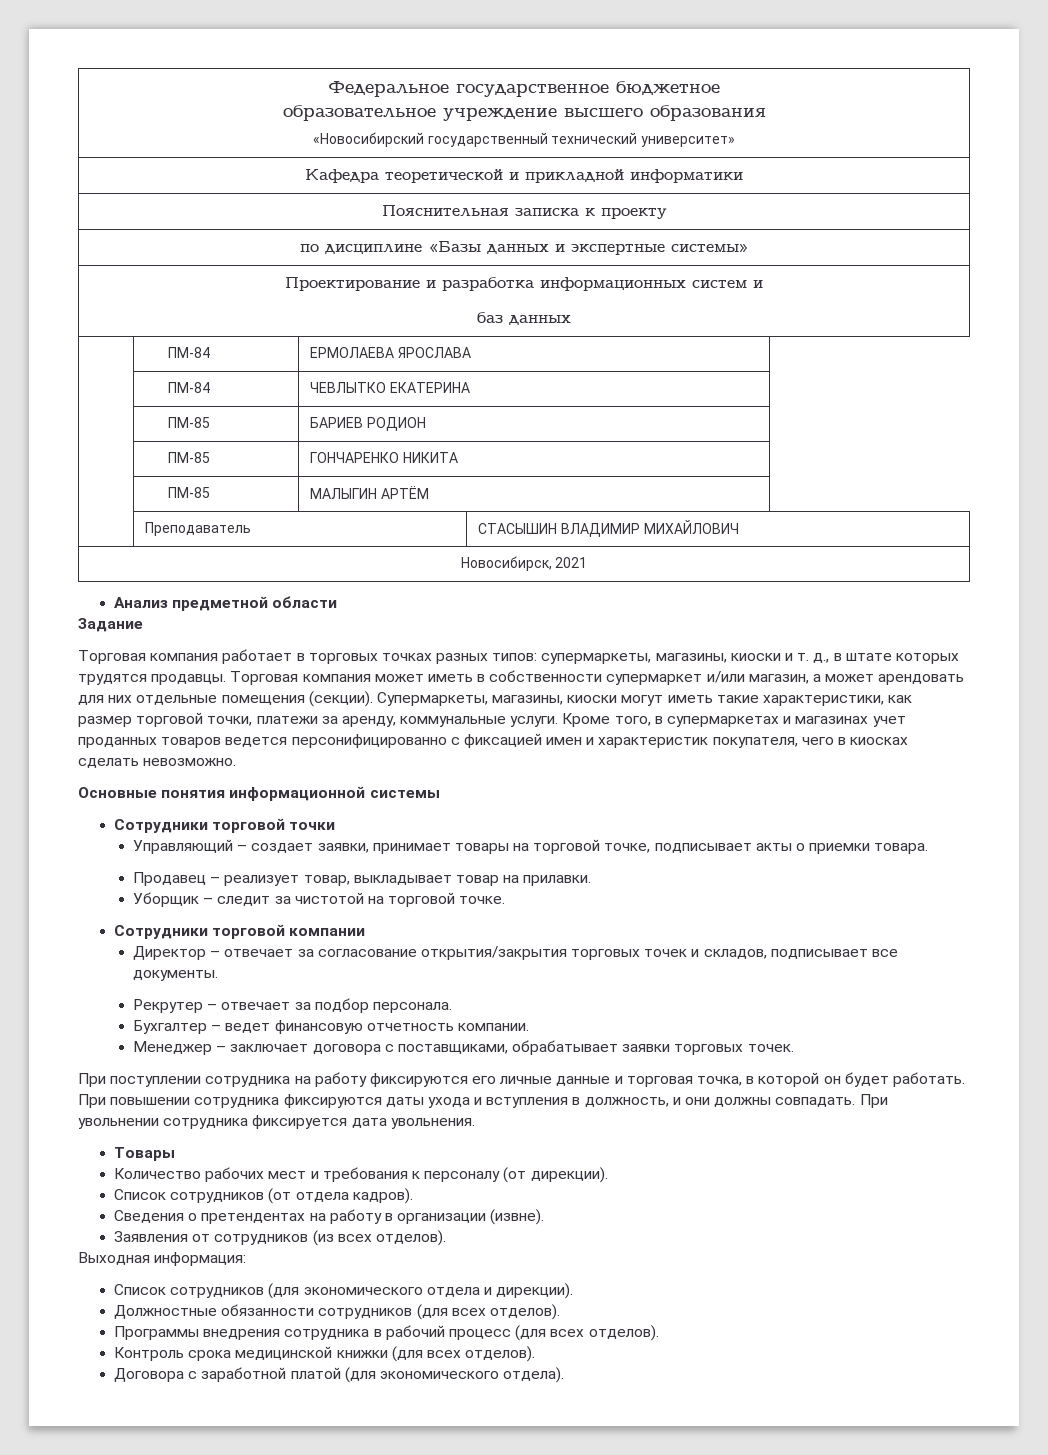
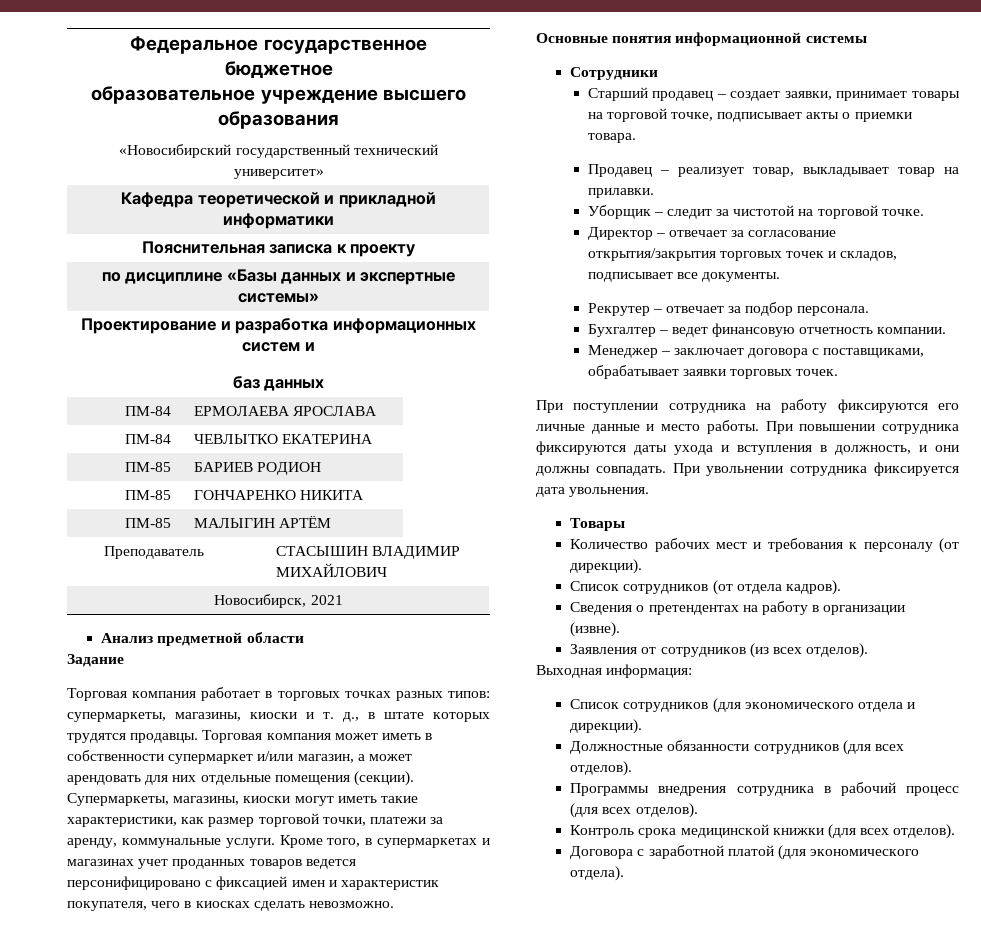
[291,734,447,748] персонифицированно -> [67,876,201,890] персонифицировано
[212,818,336,833] [133,839,234,854] торговой точки // Управляющий -> [587,87,714,101] // Старший продавец
[114,924,366,939] // Сотрудники торговой компании -> (924, 212) none
[626,1072,965,1087] торговая точка, в которой он будет работать. -> [661,420,759,434] место работы.

